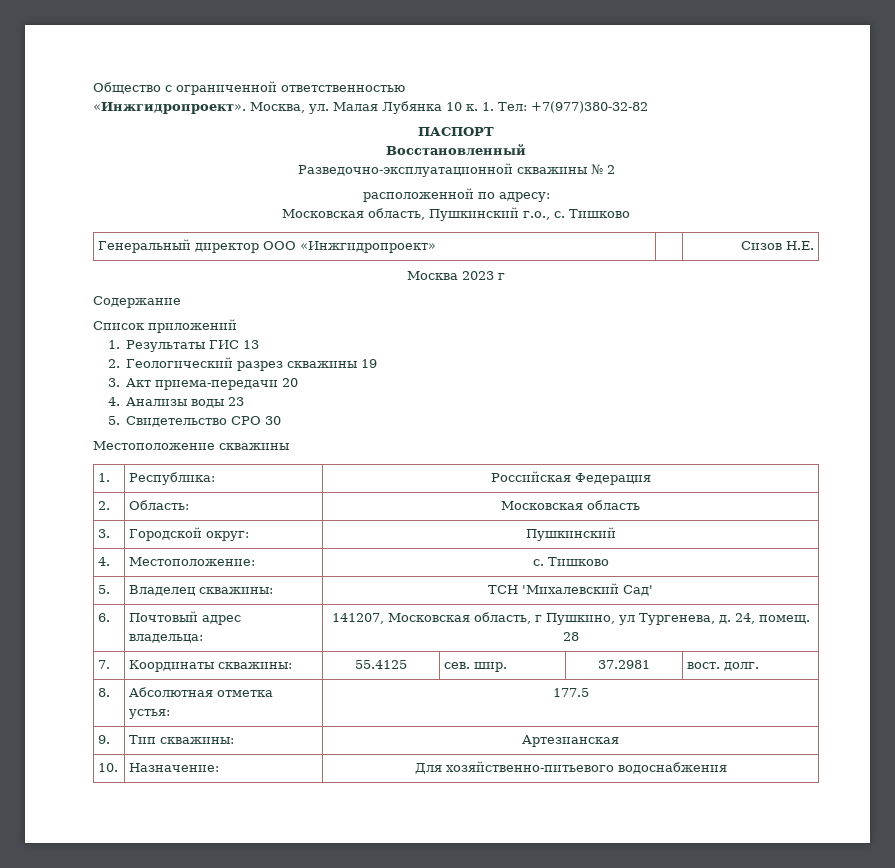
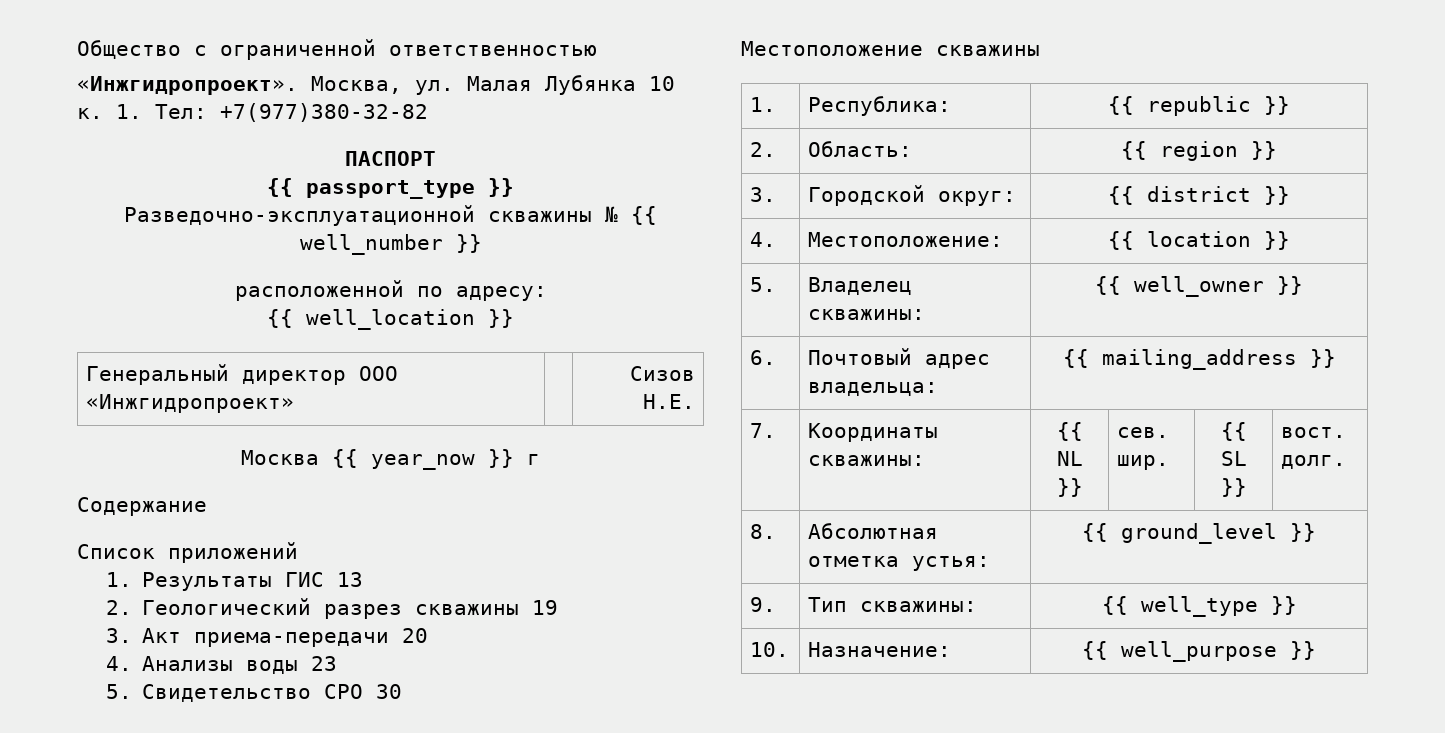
[386,144,526,156] Восстановленный -> [267,178,514,199] {{ passport_type }}
[606,165,615,174] 2 -> [631,206,657,225] [299,234,482,255] {{ well_number }}
[282,207,630,221] Московская область, Пушкинский г.о., с. Тишково -> [267,309,514,330] {{ well_location }}
[462,271,494,280] 2023 -> [332,449,514,470] {{ year_now }}
[490,471,651,485] Российская Федерация -> [1108,96,1290,116] {{ republic }}
[501,500,640,510] Московская область -> [1121,141,1277,161] {{ region }}
[525,527,616,541] Пушкинский -> [1108,186,1290,205] {{ district }}
[532,557,609,566] с. Тишково -> [1108,231,1290,250] {{ location }}
[488,583,653,596] ТСН 'Михалевский Сад' -> [1095,276,1303,297] {{ well_owner }}
[331,612,810,625] [562,632,579,641] 141207, Московская область, г Пушкино, ул Тургенева, д. 24, помещ. 28 -> [1062,349,1336,370] {{ mailing_address }}
[355,660,407,669] 55.4125 -> [1056,422,1083,441] [1056,451,1083,466] [1056,478,1083,497] {{ NL }}
[598,660,650,669] 37.2981 -> [1220,422,1247,441] [1220,451,1247,466] [1220,478,1247,497] {{ SL }}
[552,688,589,697] 177.5 -> [1082,523,1316,544] {{ ground_level }}
[522,735,619,747] Артезианская -> [1101,596,1297,617] {{ well_type }}
[414,761,727,774] Для хозяйственно-питьевого водоснабжения -> [1082,641,1316,662] {{ well_purpose }}

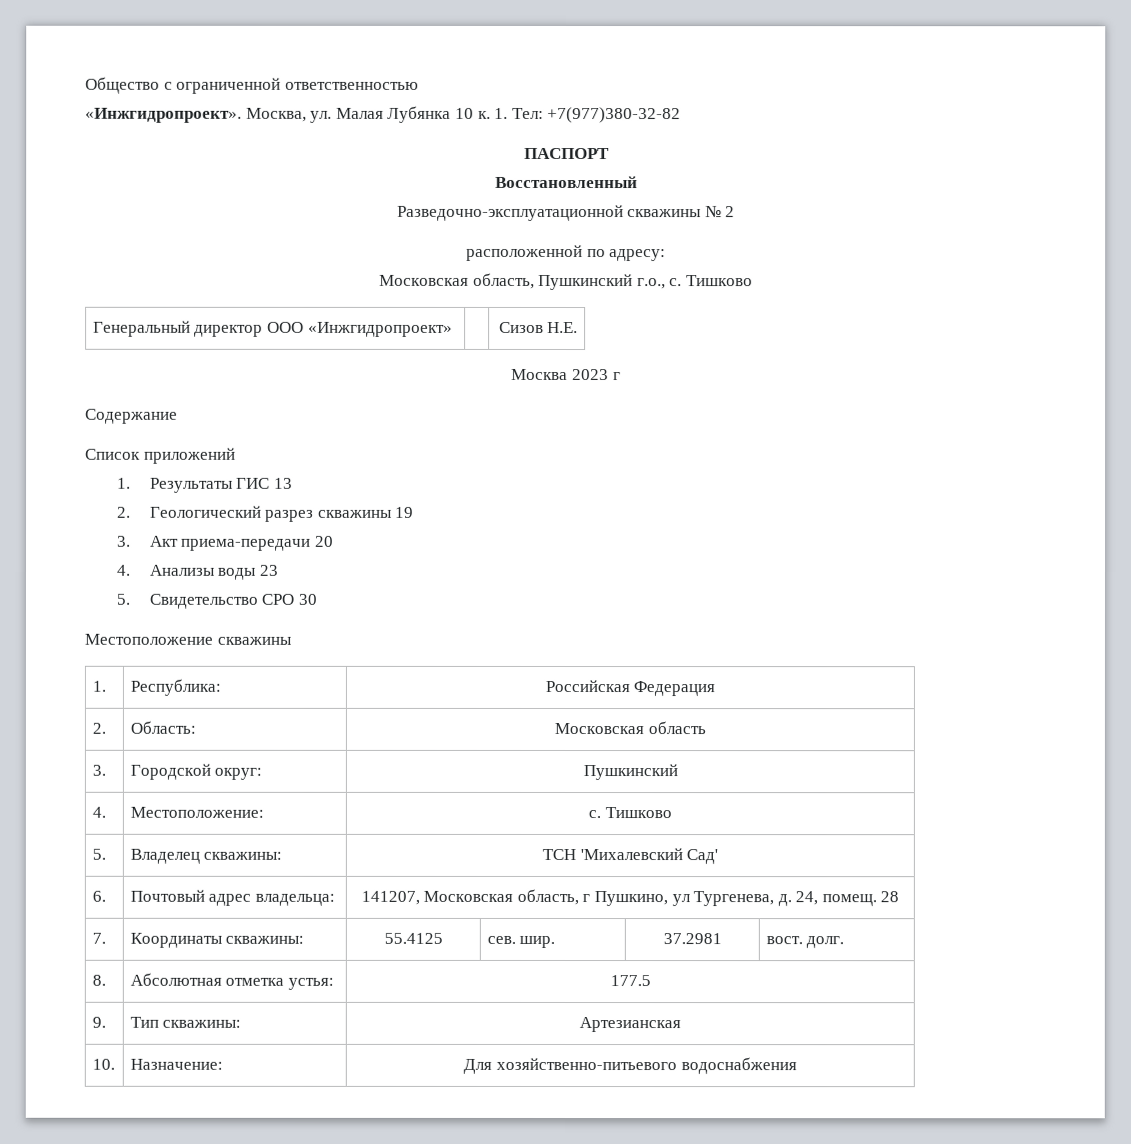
[267,178,514,199] {{ passport_type }} -> [494,175,638,189] Восстановленный
[631,206,657,225] [299,234,482,255] {{ well_number }} -> [725,206,736,218] 2
[267,309,514,330] {{ well_location }} -> [379,272,753,291] Московская область, Пушкинский г.о., с. Тишково
[332,449,514,470] {{ year_now }} -> [572,369,609,381] 2023
[1108,96,1290,116] {{ republic }} -> [544,679,716,697] Российская Федерация
[1121,141,1277,161] {{ region }} -> [554,721,706,735] Московская область
[1108,186,1290,205] {{ district }} -> [582,764,678,781] Пушкинский
[1108,231,1290,250] {{ location }} -> [588,807,672,819] с. Тишково
[1095,276,1303,297] {{ well_owner }} -> [541,848,719,865] ТСН 'Михалевский Сад'
[1062,349,1336,370] {{ mailing_address }} -> [360,888,900,907] 141207, Московская область, г Пушкино, ул Тургенева, д. 24, помещ. 28
[1056,422,1083,441] [1056,451,1083,466] [1056,478,1083,497] {{ NL }} -> [383,932,443,944] 55.4125
[1220,422,1247,441] [1220,451,1247,466] [1220,478,1247,497] {{ SL }} -> [662,933,722,945] 37.2981
[1082,523,1316,544] {{ ground_level }} -> [609,975,651,987] 177.5
[1101,596,1297,617] {{ well_type }} -> [579,1017,681,1033] Артезианская
[1082,641,1316,662] {{ well_purpose }} -> [463,1057,797,1075] Для хозяйственно-питьевого водоснабжения

